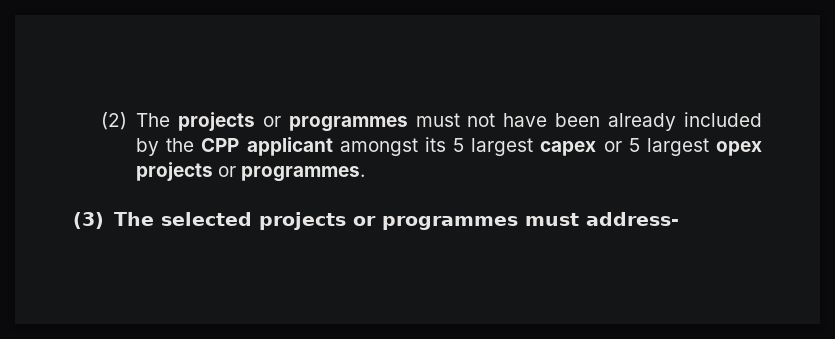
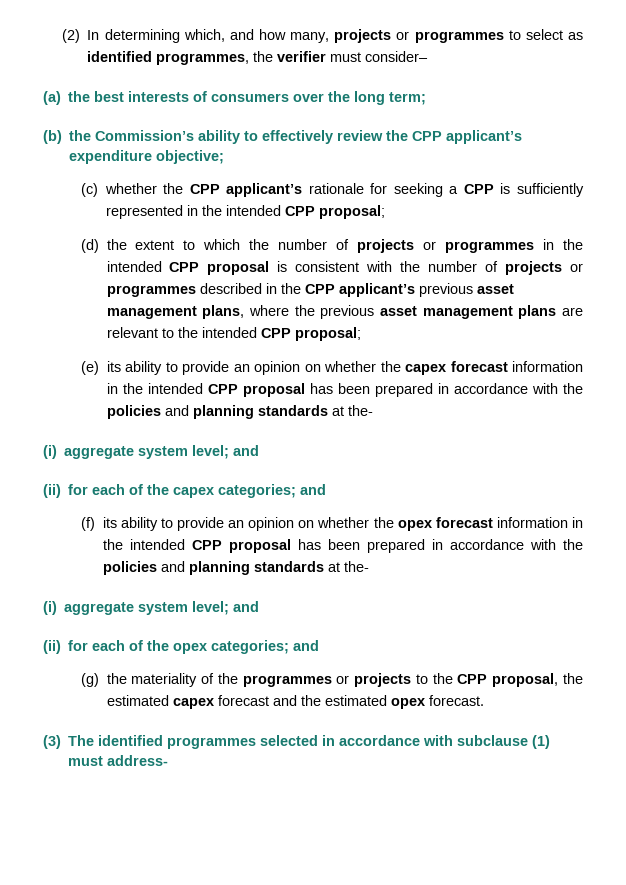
[136,112,763,132] [136,137,762,156] [136,162,366,182] [73,212,518,230] The projects or programmes must not have been already included by the CPP applicant amongst its 5 largest capex or 5 largest opex projects or programmes. // (3) The selected projects or programmes -> [87,29,583,43] [87,51,429,65] [43,91,427,105] [43,130,523,144] [69,150,225,164] [81,183,584,197] [105,205,385,219] [81,239,583,253] [106,261,583,275] [106,283,514,297] [106,305,583,319] [106,327,361,341] [81,361,583,375] [106,383,583,397] [106,405,373,419] [43,445,260,459] [43,484,327,498] [81,517,584,531] [102,539,583,553] [102,561,369,575] [43,601,260,615] [43,640,320,654] [81,673,583,687] [106,695,484,709] [43,735,551,749] In determining which, and how many, projects or programmes to select as identified programmes, the verifier must consider– // (a) the best interests of consumers over the long term; // (b) the Commission’s ability to effectively review the CPP applicant’s expenditure objective; // (c) whether the CPP applicant’s rationale for seeking a CPP is sufficiently represented in the intended CPP proposal; // (d) the extent to which the number of projects or programmes in the intended CPP proposal is consistent with the number of projects or programmes described in the CPP applicant’s previous asset management plans, where the previous asset management plans are relevant to the intended CPP proposal; // (e) its ability to provide an opinion on whether the capex forecast information in the intended CPP proposal has been prepared in accordance with the policies and planning standards at the- // (i) aggregate system level; and // (ii) for each of the capex categories; and // (f) its ability to provide an opinion on whether the opex forecast information in the intended CPP proposal has been prepared in accordance with the policies and planning standards at the- // (i) aggregate system level; and // (ii) for each of the opex categories; and // (g) the materiality of the programmes or projects to the CPP proposal, the estimated capex forecast and the estimated opex forecast. // (3) The identified programmes selected in accordance with subclause (1)

